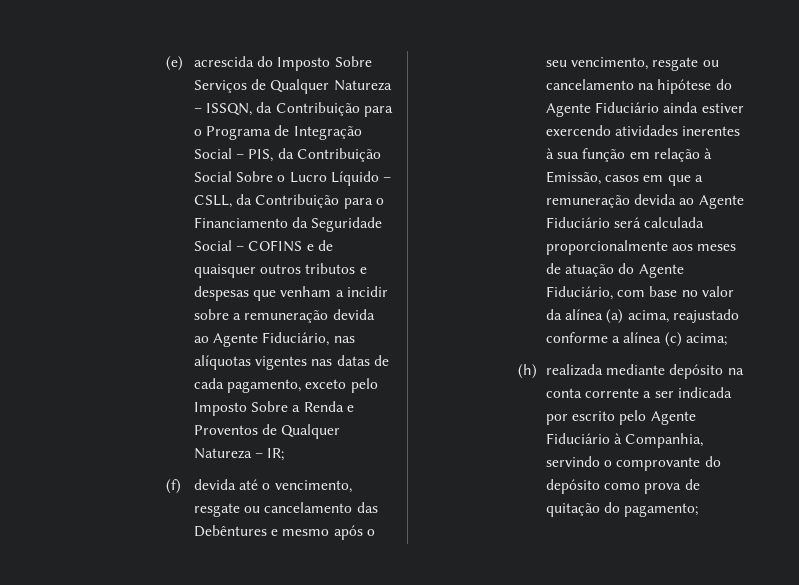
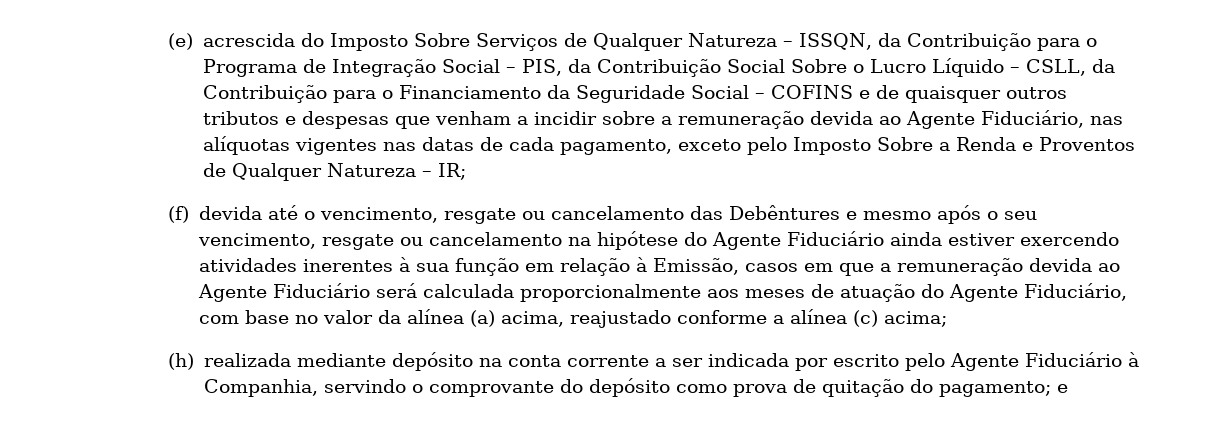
(699, 510) none -> [1056,384,1068,393] e

